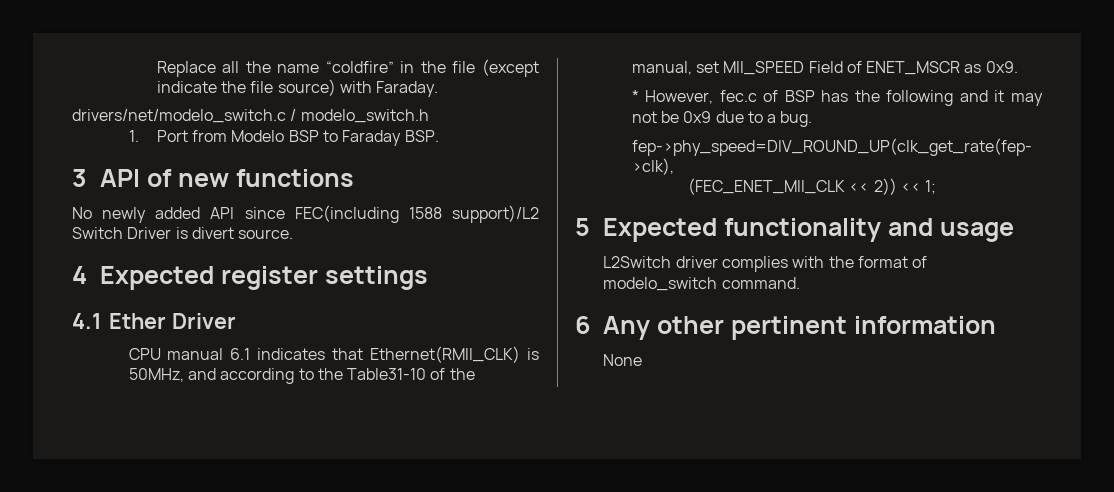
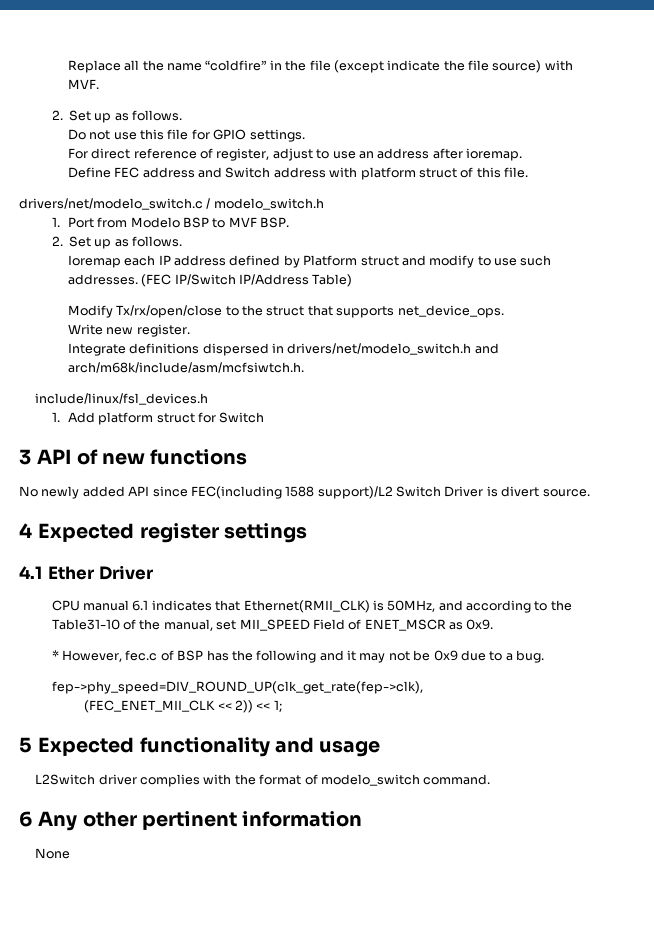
[376,81,439,97] Faraday. -> [67,79,99,89] [51,110,183,123] [67,129,305,142] [67,148,523,161] [67,167,529,180] MVF. // 2. Set up as follows. // Do not use this file for GPIO settings. // For direct reference of register, adjust to use an address after ioremap. // Define FEC address and Switch address with platform struct of this file.
[342,130,402,146] Faraday -> [228,217,257,227] MVF
(439, 136) none -> [51,236,183,249] [67,255,552,268] [67,274,353,287] [67,305,504,318] [67,324,190,337] [67,343,499,356] [67,362,304,373] [35,393,209,405] [51,412,265,425] // 2. Set up as follows. // Ioremap each IP address defined by Platform struct and modify to use such addresses. (FEC IP/Switch IP/Address Table) // Modify Tx/rx/open/close to the struct that supports net_device_ops. // Write new register. // Integrate definitions dispersed in drivers/net/modelo_switch.h and arch/m68k/include/asm/mcfsiwtch.h. // include/linux/fsl_devices.h // 1. Add platform struct for Switch

